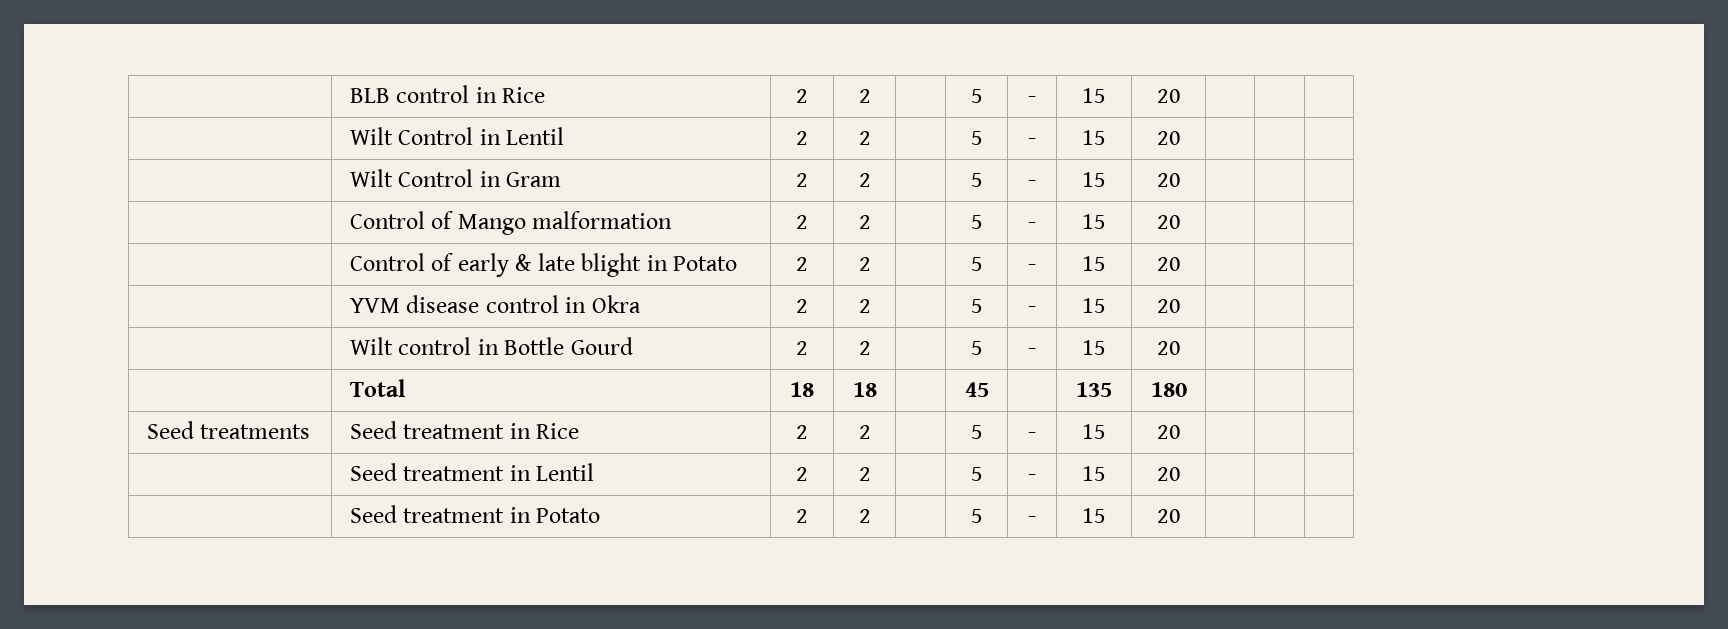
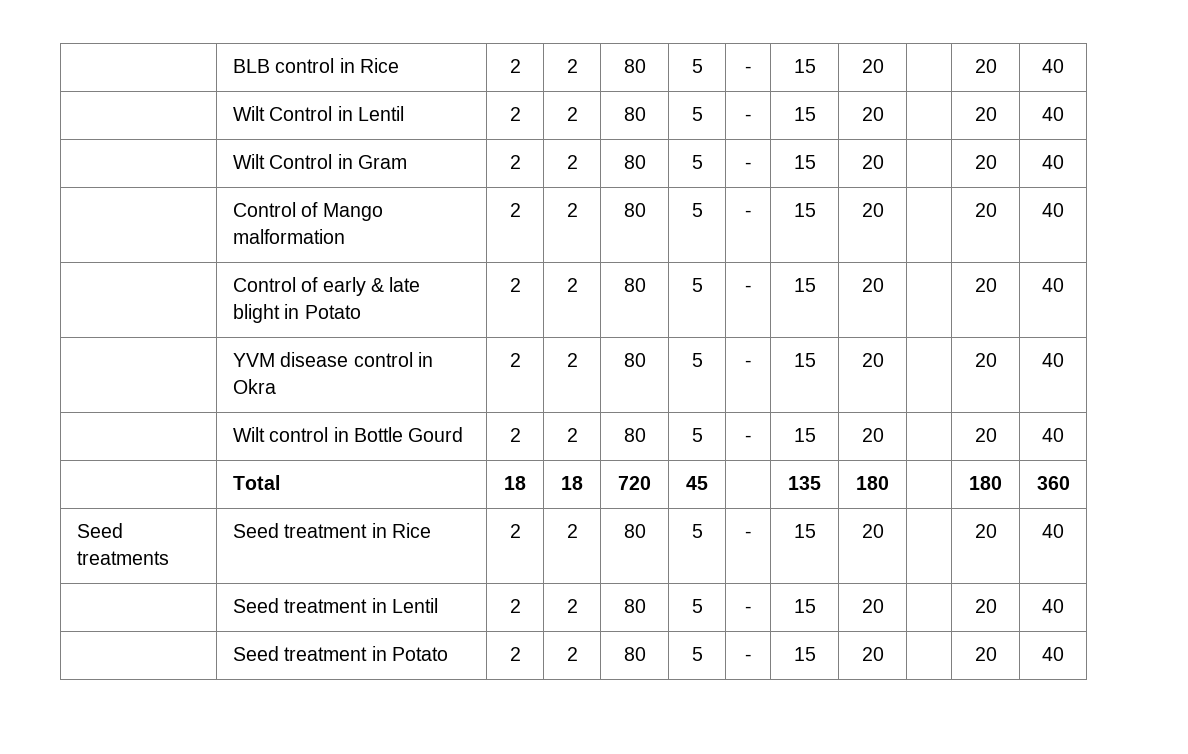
[970,89,983,103] [1028,96,1036,103] [1082,88,1106,103] [1156,89,1181,103] | 5 | - | 15 | 20 | | | -> [623,59,646,73] [691,59,703,73] [744,66,752,73] [793,59,816,73] [861,59,884,73] [974,59,997,73] [1042,59,1064,73] 80 | 5 | - | 15 | 20 | | 20 | 40
[970,131,983,145] [1028,138,1036,145] [1082,130,1106,145] [1156,131,1181,145] | 5 | - | 15 | 20 | | | -> [623,107,646,121] [691,107,703,121] [744,114,752,121] [793,107,816,121] [861,107,884,121] [974,107,997,121] [1042,107,1064,121] 80 | 5 | - | 15 | 20 | | 20 | 40
[970,173,983,187] [1028,180,1036,187] [1082,172,1106,187] [1156,173,1181,187] | 5 | - | 15 | 20 | | | -> [623,155,646,169] [691,155,703,169] [744,162,752,169] [793,155,816,169] [861,155,884,169] [974,155,997,169] [1042,155,1064,169] 80 | 5 | - | 15 | 20 | | 20 | 40
[970,215,983,229] [1028,222,1036,229] [1082,214,1106,229] [1156,215,1181,229] | 5 | - | 15 | 20 | | | -> [623,203,646,217] [691,203,703,217] [744,210,752,217] [793,203,816,217] [861,203,884,217] [974,203,997,217] [1042,203,1064,217] 80 | 5 | - | 15 | 20 | | 20 | 40
[970,257,983,271] [1028,264,1036,271] [1082,256,1106,271] [1156,257,1181,271] | 5 | - | 15 | 20 | | | -> [623,278,646,292] [691,278,703,292] [744,285,752,292] [793,278,816,292] [861,278,884,292] [974,278,997,292] [1042,278,1064,292] 80 | 5 | - | 15 | 20 | | 20 | 40
[970,299,983,313] [1028,306,1036,313] [1082,298,1106,313] [1156,299,1181,313] | 5 | - | 15 | 20 | | | -> [623,353,646,367] [691,353,703,367] [744,360,752,367] [793,353,816,367] [861,353,884,367] [974,353,997,367] [1042,353,1064,367] 80 | 5 | - | 15 | 20 | | 20 | 40
[970,341,983,355] [1028,348,1036,355] [1082,340,1106,355] [1156,341,1181,355] | 5 | - | 15 | 20 | | | -> [623,428,646,442] [691,428,703,442] [744,435,752,442] [793,428,816,442] [861,428,884,442] [974,428,997,442] [1042,428,1064,442] 80 | 5 | - | 15 | 20 | | 20 | 40
(877, 389) none -> [618,476,651,490] 720
(1187, 389) | -> [969,476,1002,490] [1036,476,1070,490] 180 | 360
[970,425,983,439] [1028,432,1036,439] [1082,424,1106,439] [1156,425,1181,439] | 5 | - | 15 | 20 | | | -> [623,524,646,538] [691,524,703,538] [744,531,752,538] [793,524,816,538] [861,524,884,538] [974,524,997,538] [1042,524,1064,538] 80 | 5 | - | 15 | 20 | | 20 | 40
[970,467,983,481] [1028,474,1036,481] [1082,466,1106,481] [1156,467,1181,481] | 5 | - | 15 | 20 | | | -> [623,599,646,613] [691,599,703,613] [744,606,752,613] [793,599,816,613] [861,599,884,613] [974,599,997,613] [1042,599,1064,613] 80 | 5 | - | 15 | 20 | | 20 | 40
[970,509,983,523] [1028,516,1036,523] [1082,508,1106,523] [1156,509,1181,523] | 5 | - | 15 | 20 | | | -> [623,647,646,661] [691,647,703,661] [744,654,752,661] [793,647,816,661] [861,647,884,661] [974,647,997,661] [1042,647,1064,661] 80 | 5 | - | 15 | 20 | | 20 | 40

